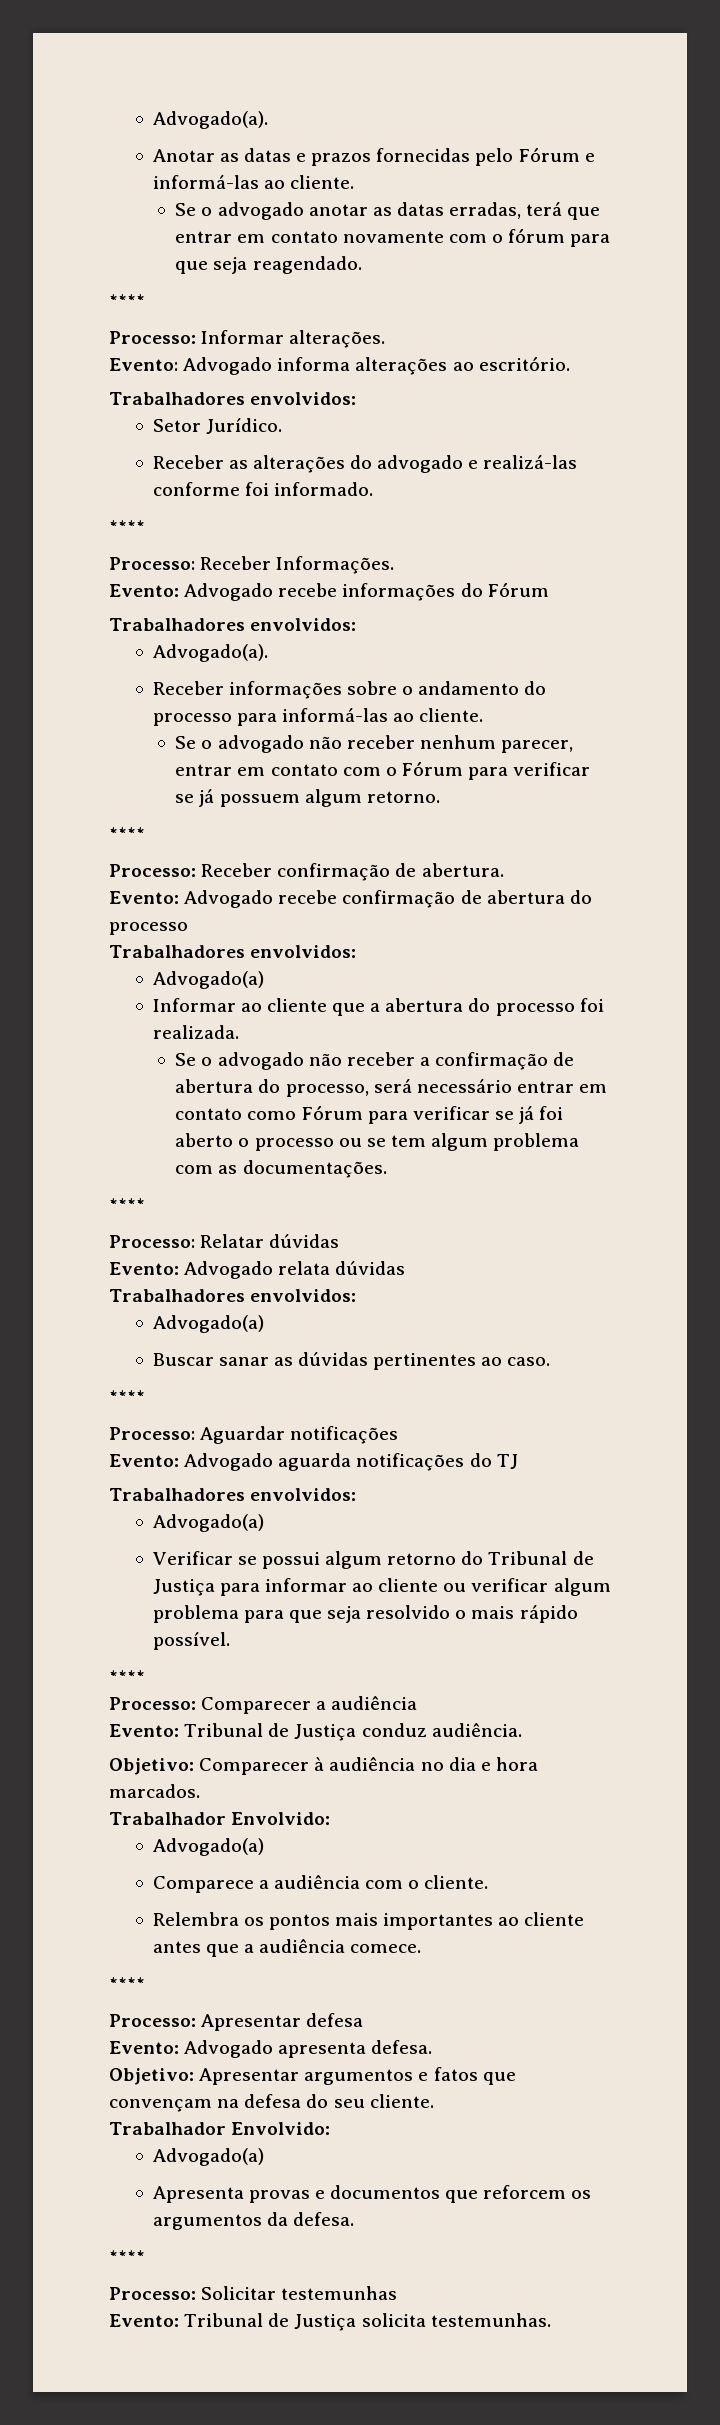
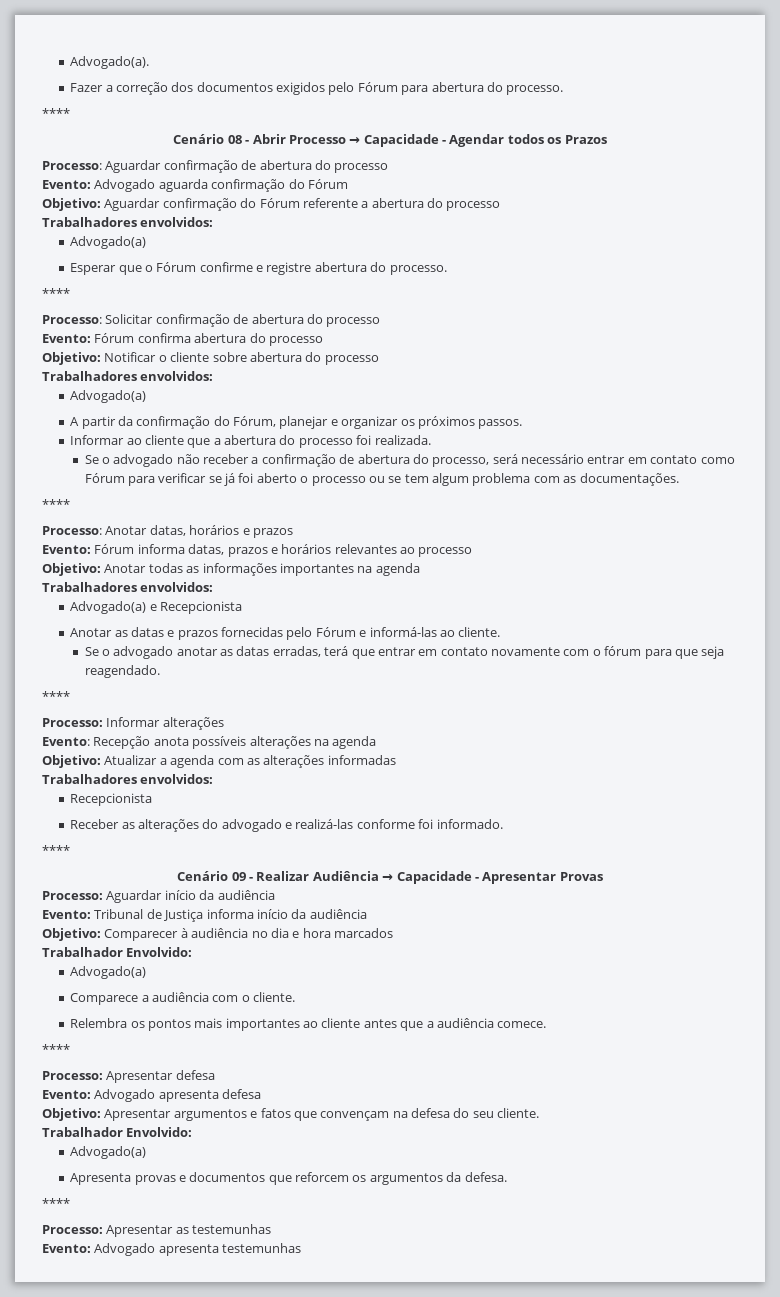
[152,111,268,129] [152,147,595,166] [152,175,354,189] [175,202,601,220] [175,228,611,247] [175,256,362,274] [109,294,145,307] [109,330,386,348] [109,356,570,375] [109,392,357,405] [152,418,282,434] [152,455,578,473] [152,482,373,496] [109,520,145,533] [109,556,395,574] [109,582,549,601] [109,618,357,631] [152,644,268,662] [152,681,547,699] [152,708,484,726] [175,735,574,753] [175,761,591,780] [175,789,440,807] [109,827,145,840] [109,863,504,881] [109,890,592,908] [109,922,188,935] [109,945,357,958] [152,971,264,989] Advogado(a). // Anotar as datas e prazos fornecidas pelo Fórum e informá-las ao cliente. // Se o advogado anotar as datas erradas, terá que entrar em contato novamente com o fórum para que seja reagendado. // **** // Processo: Informar alterações. // Evento: Advogado informa alterações ao escritório. // Trabalhadores envolvidos: // Setor Jurídico. // Receber as alterações do advogado e realizá-las conforme foi informado. // **** // Processo: Receber Informações. // Evento: Advogado recebe informações do Fórum // Trabalhadores envolvidos: // Advogado(a). // Receber informações sobre o andamento do processo para informá-las ao cliente. // Se o advogado não receber nenhum parecer, entrar em contato com o Fórum para verificar se já possuem algum retorno. // **** // Processo: Receber confirmação de abertura. // Evento: Advogado recebe confirmação de abertura do processo // Trabalhadores envolvidos: // Advogado(a) -> [70,56,150,69] [70,82,564,95] [42,108,70,118] [173,134,607,147] [42,160,389,173] [42,179,348,192] [42,198,501,211] [42,217,214,227] [70,236,147,249] [70,262,447,275] [42,288,70,298] [42,314,381,327] [42,333,323,346] [42,352,379,365] [42,371,214,381] [70,390,147,403] [70,416,523,429] Advogado(a). // Fazer a correção dos documentos exigidos pelo Fórum para abertura do processo. // **** // Cenário 08 - Abrir Processo → Capacidade - Agendar todos os Prazos // Processo: Aguardar confirmação de abertura do processo // Evento: Advogado aguarda confirmação do Fórum // Objetivo: Aguardar confirmação do Fórum referente a abertura do processo // Trabalhadores envolvidos: // Advogado(a) // Esperar que o Fórum confirme e registre abertura do processo. // **** // Processo: Solicitar confirmação de abertura do processo // Evento: Fórum confirma abertura do processo // Objetivo: Notificar o cliente sobre abertura do processo // Trabalhadores envolvidos: // Advogado(a) // A partir da confirmação do Fórum, planejar e organizar os próximos passos.
[200,1234,340,1248] [109,1261,406,1279] [109,1289,357,1302] [152,1315,264,1333] [152,1352,551,1370] [109,1390,145,1403] [109,1426,399,1444] [109,1453,518,1471] [109,1488,357,1501] [152,1514,264,1532] [152,1551,594,1569] [152,1578,611,1596] [152,1605,578,1623] [152,1632,230,1650] [109,1670,145,1683] [109,1697,327,1714] Relatar dúvidas // Evento: Advogado relata dúvidas // Trabalhadores envolvidos: // Advogado(a) // Buscar sanar as dúvidas pertinentes ao caso. // **** // Processo: Aguardar notificações // Evento: Advogado aguarda notificações do TJ // Trabalhadores envolvidos: // Advogado(a) // Verificar se possui algum retorno do Tribunal de Justiça para informar ao cliente ou verificar algum problema para que seja resolvido o mais rápido possível. // **** // Processo: Comparecer a -> [105,525,293,538] [42,544,473,557] [42,563,420,576] [42,582,214,592] [70,601,242,614] [70,627,501,640] [84,646,725,659] [84,665,160,678] [42,691,70,701] [42,717,224,730] [42,736,377,749] [42,755,396,768] [42,774,214,784] [70,793,153,806] [70,819,503,832] [42,845,70,855] [177,871,603,884] [42,890,215,903] Anotar datas, horários e prazos // Evento: Fórum informa datas, prazos e horários relevantes ao processo // Objetivo: Anotar todas as informações importantes na agenda // Trabalhadores envolvidos: // Advogado(a) e Recepcionista // Anotar as datas e prazos fornecidas pelo Fórum e informá-las ao cliente. // Se o advogado anotar as datas erradas, terá que entrar em contato novamente com o fórum para que seja reagendado. // **** // Processo: Informar alterações // Evento: Recepção anota possíveis alterações na agenda // Objetivo: Atualizar a agenda com as alterações informadas // Trabalhadores envolvidos: // Recepcionista // Receber as alterações do advogado e realizá-las conforme foi informado. // **** // Cenário 09 - Realizar Audiência → Capacidade - Apresentar Provas // Processo: Aguardar início da
[361,1723,522,1737] conduz audiência. -> [206,909,367,919] informa início da audiência
[109,1784,200,1798] marcados. -> [334,928,393,938] marcados
[371,2040,433,2054] defesa. -> [222,1089,262,1099] defesa
[201,2286,277,2300] Solicitar -> [106,1225,189,1237] Apresentar as
[184,2313,551,2331] Tribunal de Justiça solicita testemunhas. -> [94,1243,302,1256] Advogado apresenta testemunhas

